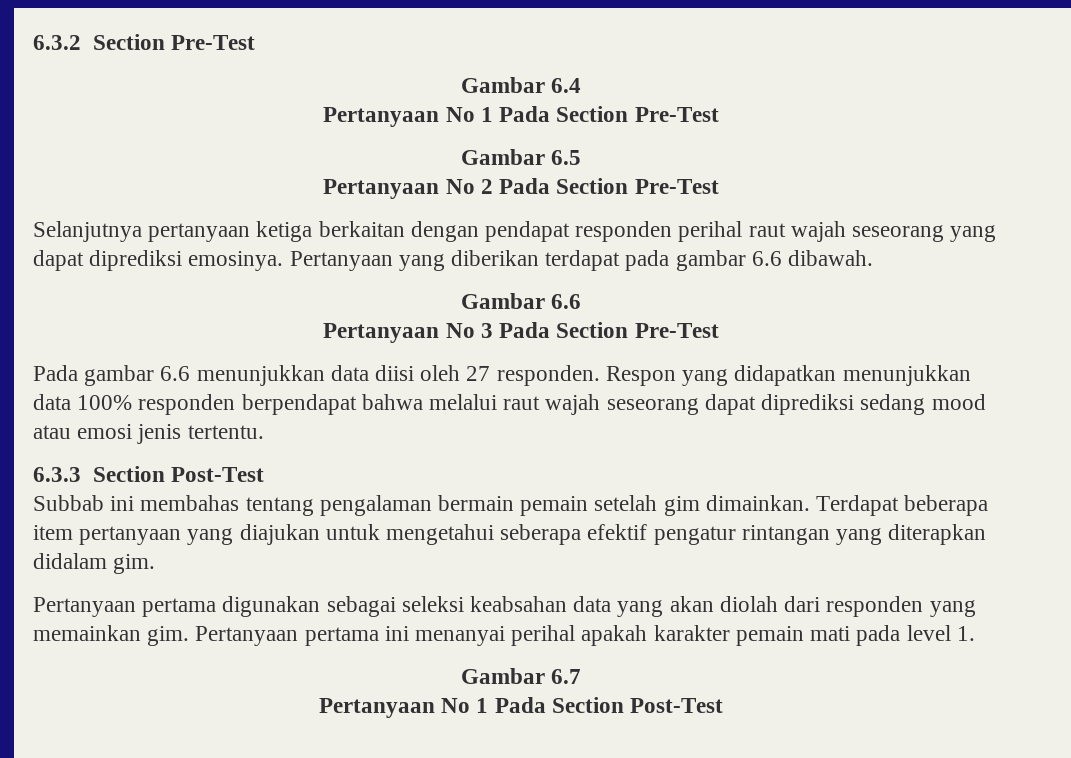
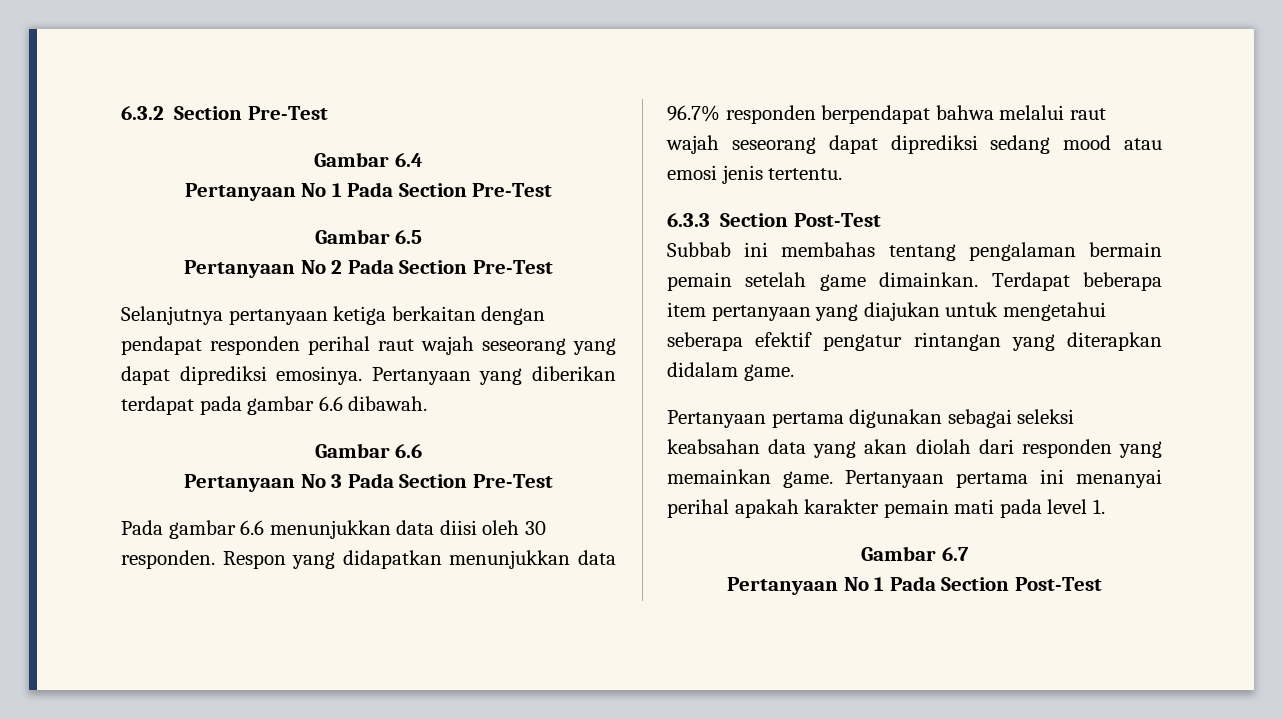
[466,366,491,381] 27 -> [524,521,546,535] 30
[77,395,133,410] 100% -> [667,105,720,122] 96.7%
[663,496,700,516] gim -> [819,274,866,291] game
[113,554,156,574] gim. -> [743,364,794,381] game.
[147,626,190,646] gim. -> [783,471,833,488] game.

